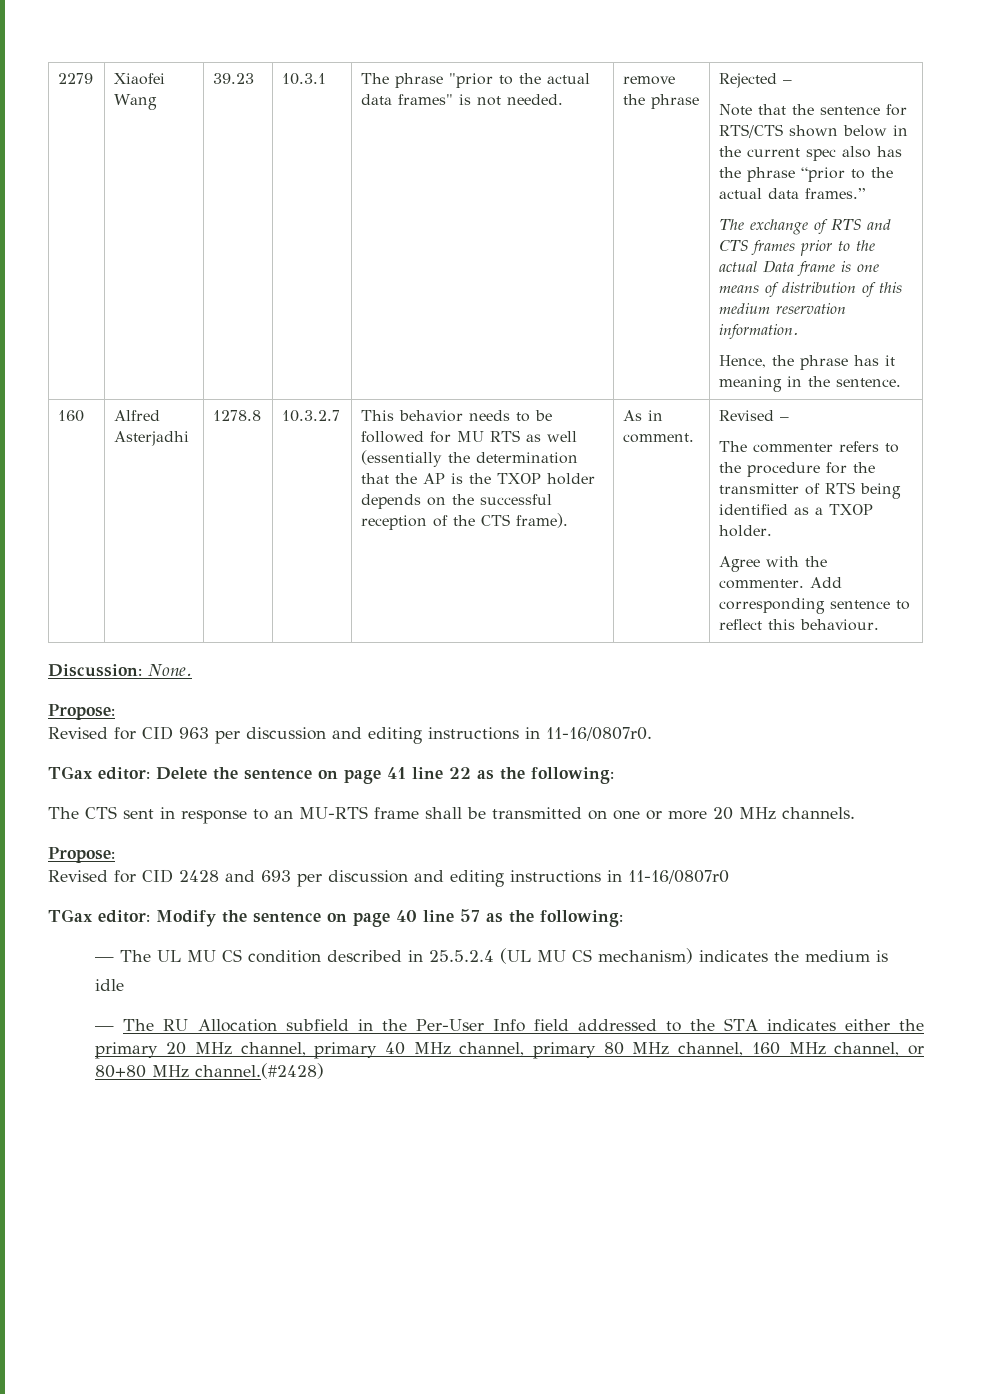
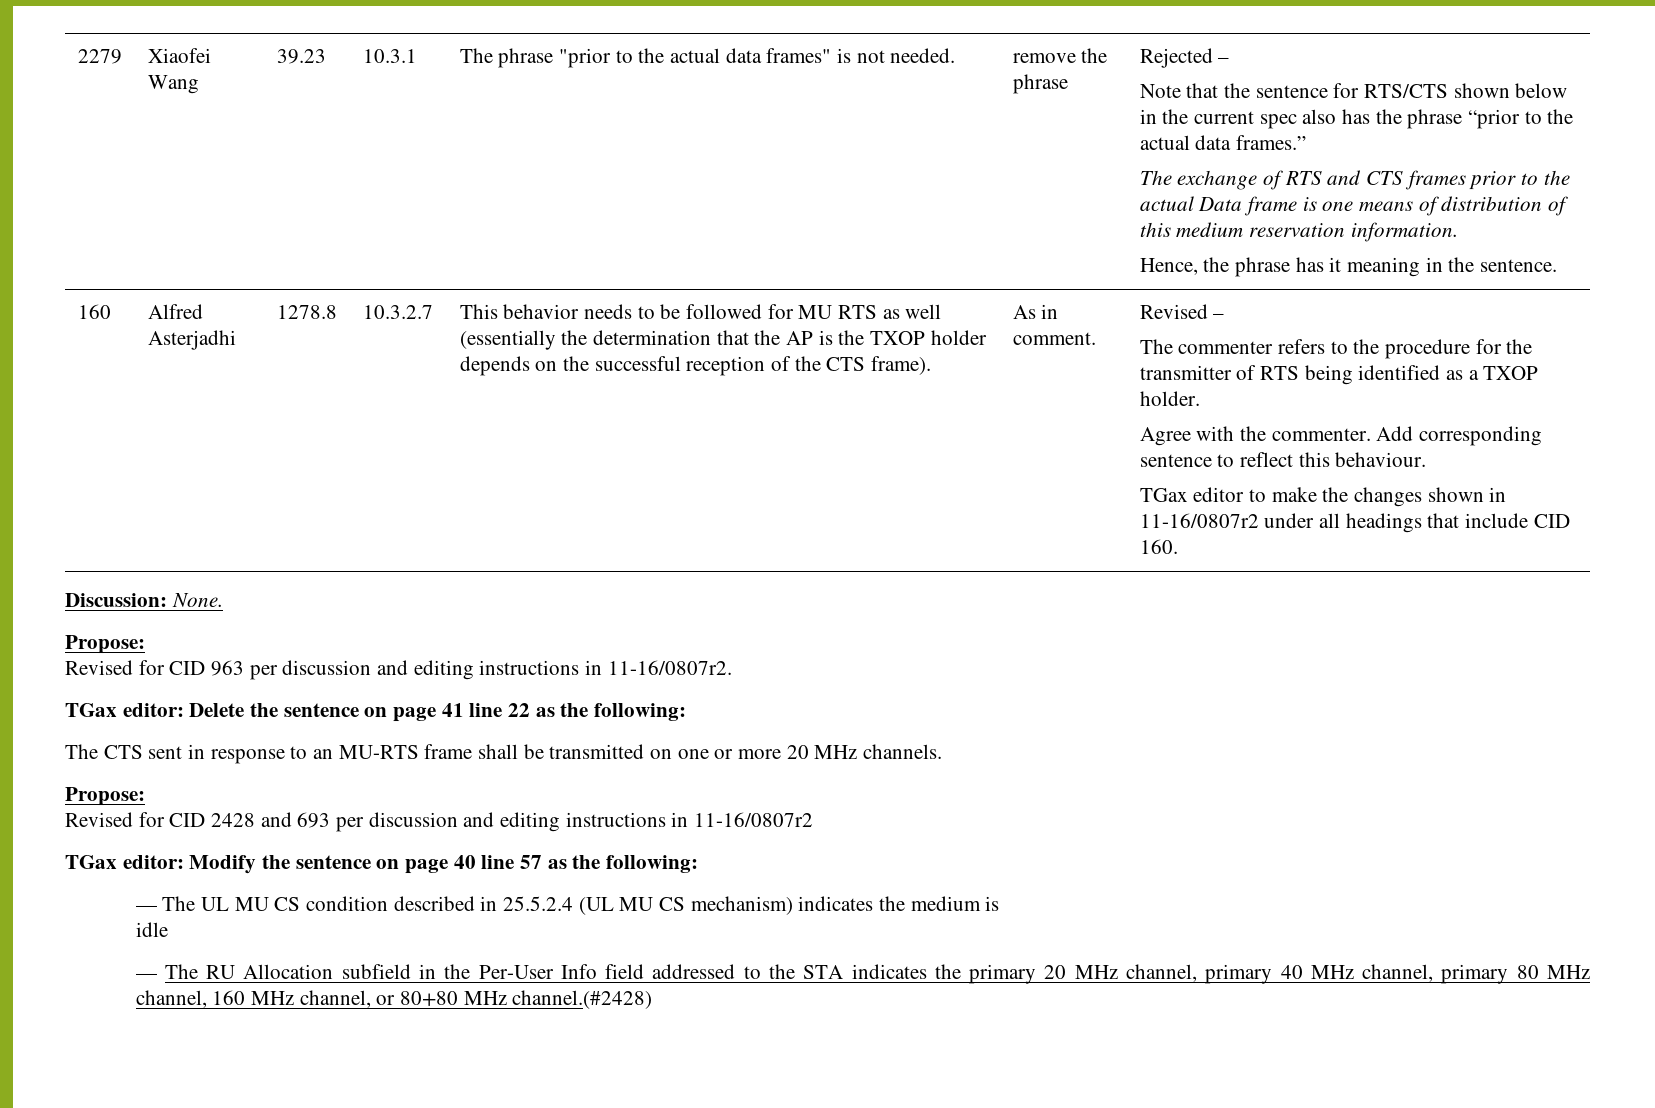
(880, 625) none -> [1139,487,1507,507] [1139,513,1570,533] [1139,539,1178,554] // TGax editor to make the changes shown in 11-16/0807r2 under all headings that include CID 160.
[546,727,652,741] 11-16/0807r0. -> [607,660,732,675] 11-16/0807r2.
[628,870,729,884] 11-16/0807r0 -> [694,812,814,827] 11-16/0807r2
[844,1019,890,1031] either -> (927, 971) none

